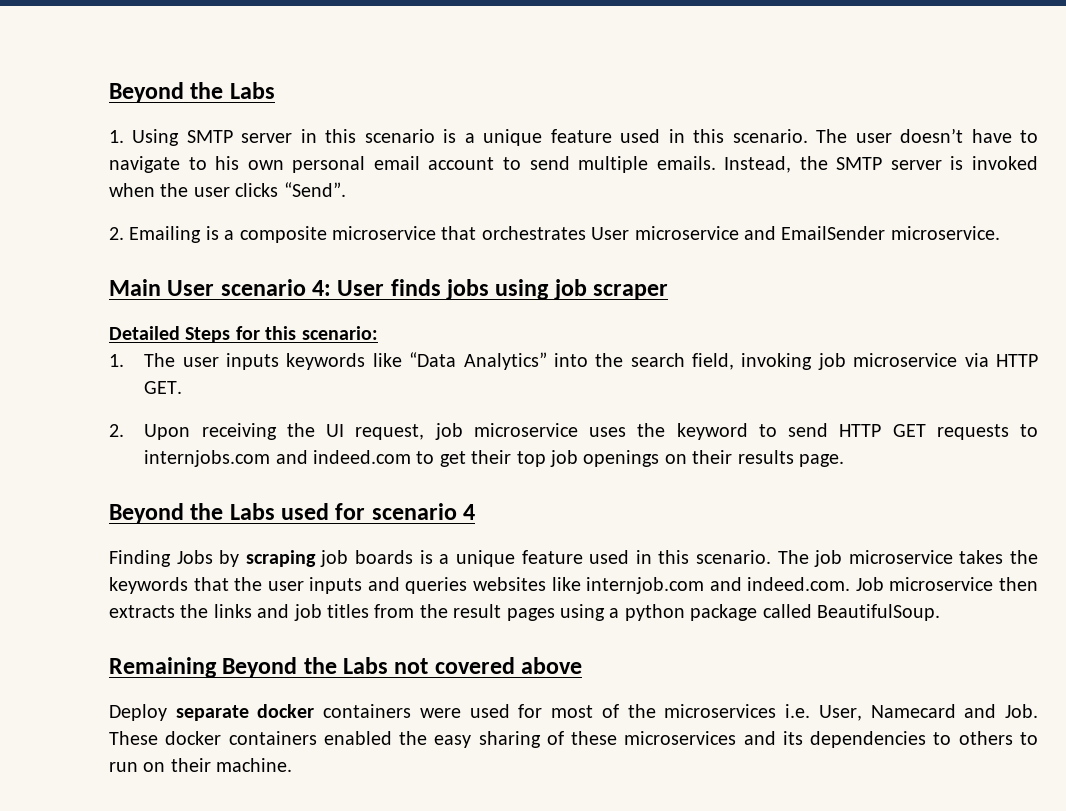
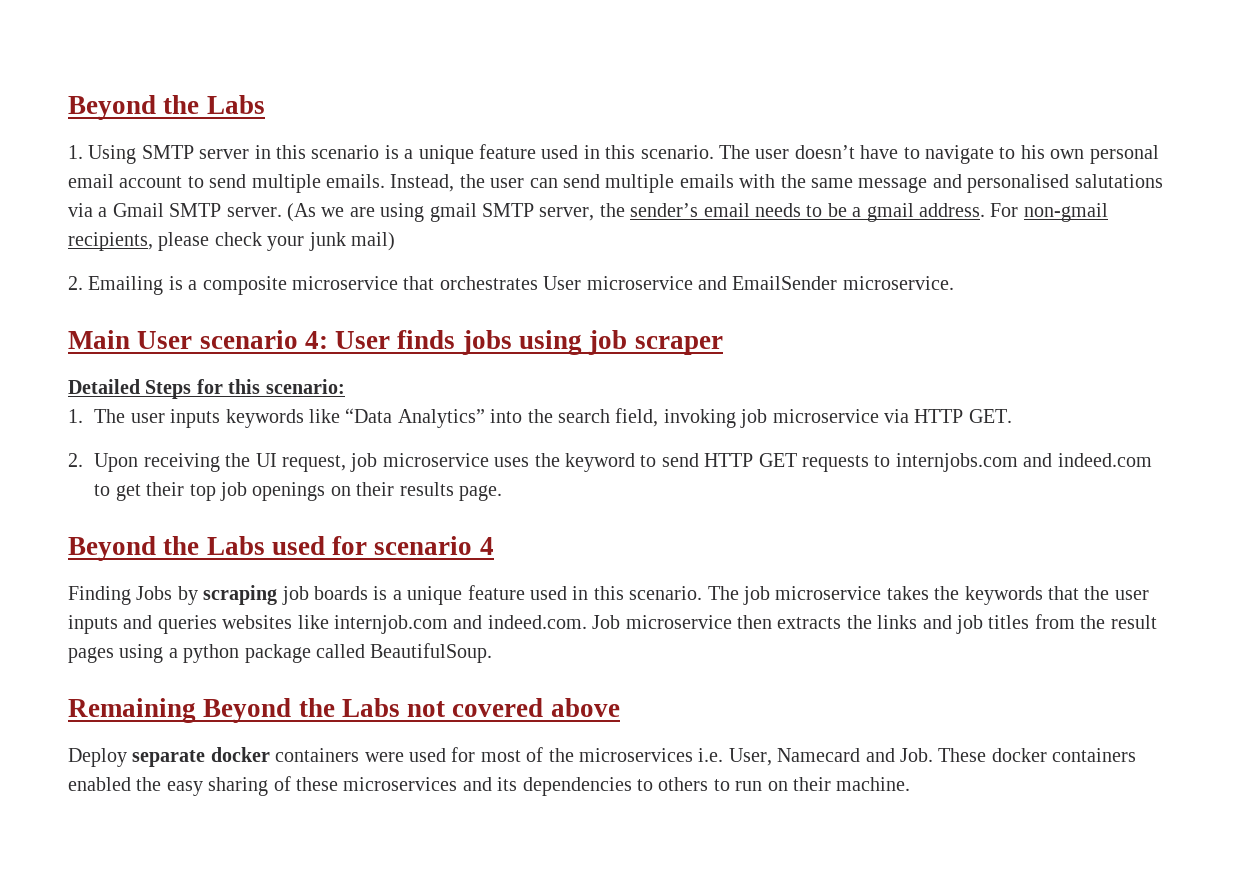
[836,156,1038,170] [109,182,346,197] SMTP server is invoked when the user clicks “Send”. -> [490,174,1163,193] [68,203,1108,222] [68,232,395,251] user can send multiple emails with the same message and personalised salutations via a Gmail SMTP server. (As we are using gmail SMTP server, the sender’s email needs to be a gmail address. For non-gmail recipients, please check your junk mail)

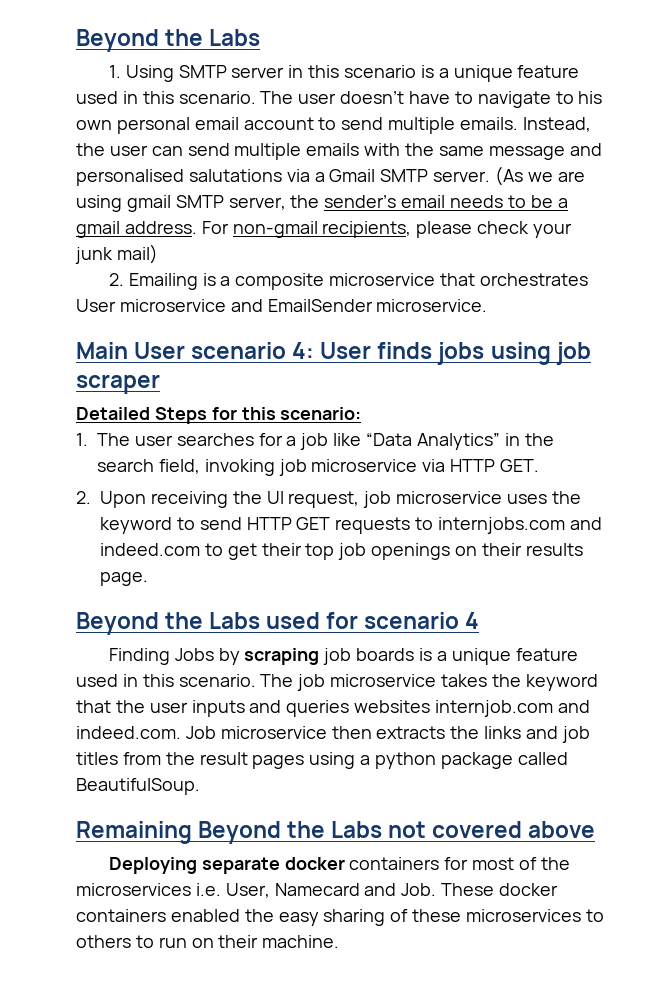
[170,409,304,428] inputs keywords -> [176,433,329,450] searches for a job
[490,409,523,423] into -> [504,433,520,446] in
[964,586,1043,605] keywords -> [525,674,598,691] keyword
[297,615,329,629] like -> (431, 706) none
[68,748,127,767] Deploy -> [108,857,197,874] Deploying
[364,748,446,762] were used -> (440, 863) none
[462,777,632,796] and its dependencies -> (582, 915) none

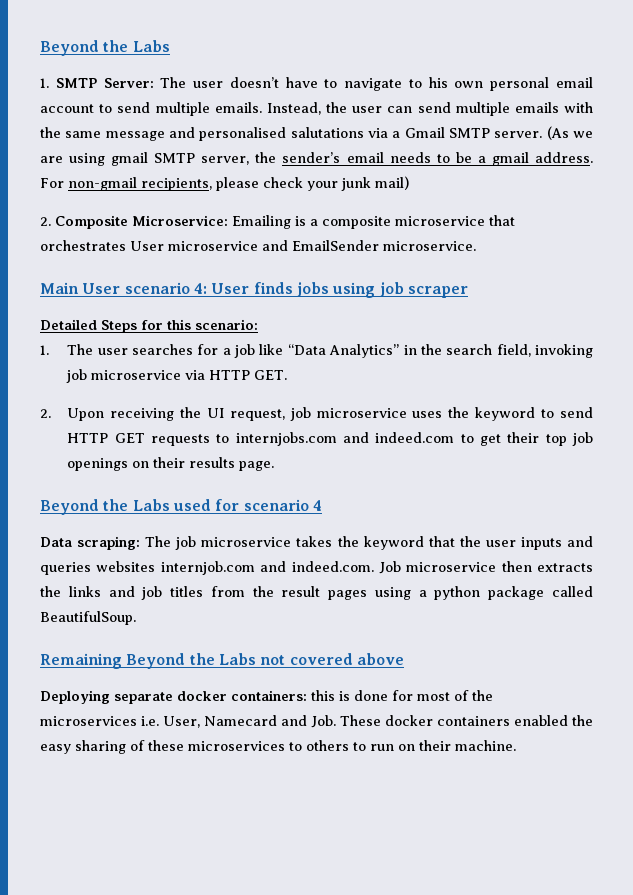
[125,65,580,82] [76,91,256,104] Using SMTP server in this scenario is a unique feature used in this scenario. -> [55,78,154,88] SMTP Server:
(124, 279) none -> [55,215,228,229] Composite Microservice:
[108,648,578,665] [76,674,256,687] Finding Jobs by scraping job boards is a unique feature used in this scenario. -> [40,536,141,550] Data scraping:
[349,857,440,870] containers -> [231,690,388,701] containers: this is done

